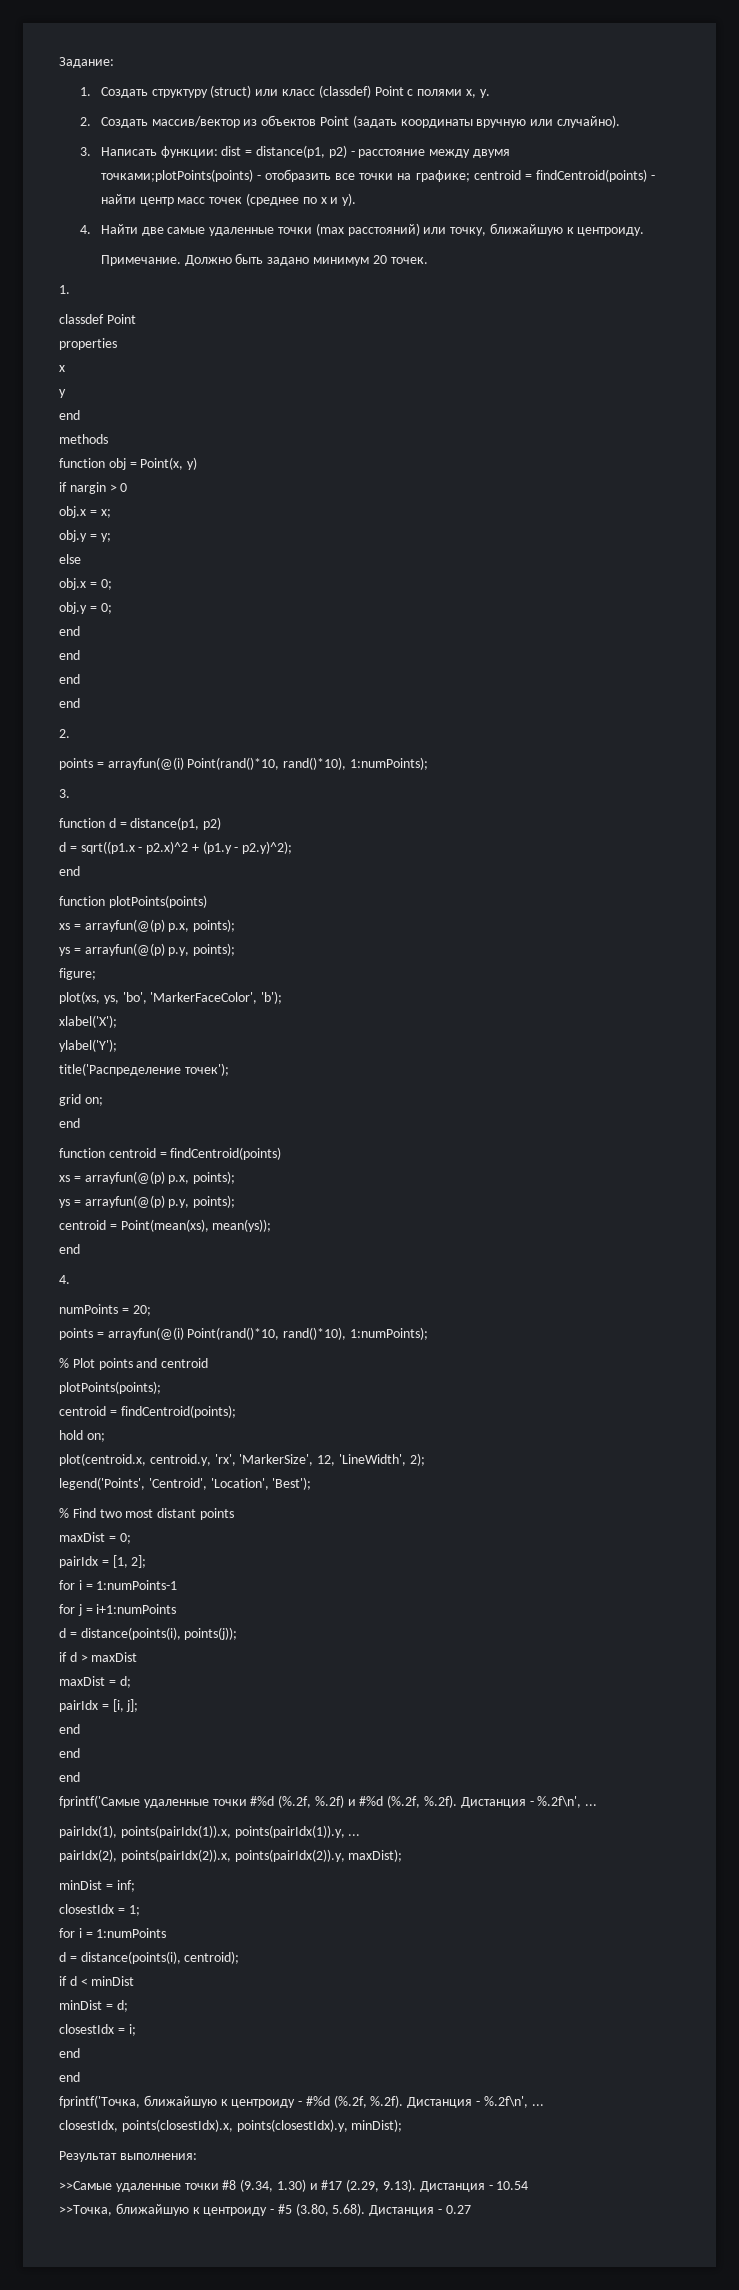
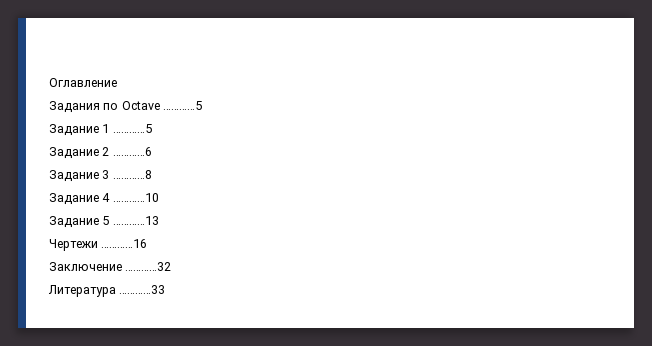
[59,57,114,68] [79,85,490,98] [79,115,620,128] [79,145,510,158] [100,169,655,182] [100,193,357,206] [79,223,645,236] [100,253,428,266] [59,285,70,294] [59,314,136,324] [59,338,117,350] [59,365,65,372] [59,389,66,398] [59,410,80,420] [59,434,108,444] [59,457,198,470] [59,482,128,494] [59,506,111,518] [59,530,111,542] [59,554,81,564] [59,578,112,590] [59,602,112,614] [59,626,80,636] [59,650,80,660] [59,674,80,684] [59,698,80,708] [59,729,70,738] [59,757,428,770] [59,789,70,798] [59,817,222,830] [59,841,293,854] [59,866,80,876] [59,895,207,908] [59,919,236,932] [59,943,236,956] [59,968,96,980] [59,991,283,1004] [59,1015,117,1028] [59,1039,117,1052] [59,1063,229,1076] [59,1094,103,1106] [59,1118,80,1128] [59,1147,282,1160] [59,1171,236,1184] [59,1195,236,1208] [59,1219,272,1232] [59,1244,80,1254] [59,1275,70,1284] [59,1304,151,1316] [59,1327,428,1340] [59,1358,209,1370] [59,1381,161,1394] [59,1405,236,1418] [59,1430,105,1442] [59,1453,425,1466] [59,1477,312,1490] [59,1508,234,1520] [59,1532,131,1544] [59,1555,147,1568] [59,1580,178,1590] [59,1604,177,1616] [59,1627,238,1640] [59,1652,138,1662] [59,1676,131,1688] [59,1699,139,1712] [59,1724,80,1734] [59,1748,80,1758] [59,1772,80,1782] [59,1795,598,1808] [59,1825,361,1838] [59,1849,403,1862] [59,1880,135,1892] [59,1904,140,1916] [59,1928,167,1938] [59,1951,240,1964] [59,1976,135,1986] [59,2000,128,2012] [59,2024,136,2036] [59,2048,80,2058] [59,2072,80,2082] [59,2095,544,2108] [59,2119,403,2132] [59,2151,197,2162] [59,2179,529,2192] [59,2203,471,2216] Задание: // 1. Создать структуру (struct) или класс (classdef) Point с полями x, y. // 2. Создать массив/вектор из объектов Point (задать координаты вручную или случайно). // 3. Написать функции: dist = distance(p1, p2) - расстояние между двумя точками;plotPoints(points) - отобразить все точки на графике; centroid = findCentroid(points) - найти центр масс точек (среднее по x и y). // 4. Найти две самые удаленные точки (max расстояний) или точку, ближайшую к центроиду. // Примечание. Должно быть задано минимум 20 точек. // 1. // classdef Point // properties // x // y // end // methods // function obj = Point(x, y) // if nargin > 0 // obj.x = x; // obj.y = y; // else // obj.x = 0; // obj.y = 0; // end // end // end // end // 2. // points = arrayfun(@(i) Point(rand()*10, rand()*10), 1:numPoints); // 3. // function d = distance(p1, p2) // d = sqrt((p1.x - p2.x)^2 + (p1.y - p2.y)^2); // end // function plotPoints(points) // xs = arrayfun(@(p) p.x, points); // ys = arrayfun(@(p) p.y, points); // figure; // plot(xs, ys, 'bo', 'MarkerFaceColor', 'b'); // xlabel('X'); // ylabel('Y'); // title('Распределение точек'); // grid on; // end // function centroid = findCentroid(points) // xs = arrayfun(@(p) p.x, points); // ys = arrayfun(@(p) p.y, points); // centroid = Point(mean(xs), mean(ys)); // end // 4. // numPoints = 20; // points = arrayfun(@(i) Point(rand()*10, rand()*10), 1:numPoints); // % Plot points and centroid // plotPoints(points); // centroid = findCentroid(points); // hold on; // plot(centroid.x, centroid.y, 'rx', 'MarkerSize', 12, 'LineWidth', 2); // legend('Points', 'Centroid', 'Location', 'Best'); // % Find two most distant points // maxDist = 0; // pairIdx = [1, 2]; // for i = 1:numPoints-1 // for j = i+1:numPoints // d = distance(points(i), points(j)); // if d > maxDist // maxDist = d; // pairIdx = [i, j]; // end // end // end // fprintf('Самые удаленные точки #%d (%.2f, %.2f) и #%d (%.2f, %.2f). Дистанция - %.2f\n', ... // pairIdx(1), points(pairIdx(1)).x, points(pairIdx(1)).y, ... // pairIdx(2), points(pairIdx(2)).x, points(pairIdx(2)).y, maxDist); // minDist = inf; // closestIdx = 1; // for i = 1:numPoints // d = distance(points(i), centroid); // if d < minDist // minDist = d; // closestIdx = i; // end // end // fprintf('Точка, ближайшую к центроиду - #%d (%.2f, %.2f). Дистанция - %.2f\n', ... // closestIdx, points(closestIdx).x, points(closestIdx).y, minDist); // Результат выполнения: // >>Самые удаленные точки #8 (9.34, 1.30) и #17 (2.29, 9.13). Дистанция - 10.54 // >>Точка, ближайшую к центроиду - #5 (3.80, 5.68). Дистанция - 0.27 -> [49,78,117,87] [49,101,203,113] [49,124,152,136] [49,147,152,159] [49,170,152,182] [49,193,159,205] [49,216,159,228] [49,239,148,251] [49,262,172,271] [48,285,166,297] Оглавление // Задания по Octave …………5 // Задание 1 …………5 // Задание 2 …………6 // Задание 3 …………8 // Задание 4 …………10 // Задание 5 …………13 // Чертежи …………16 // Заключение …………32 // Литература …………33

